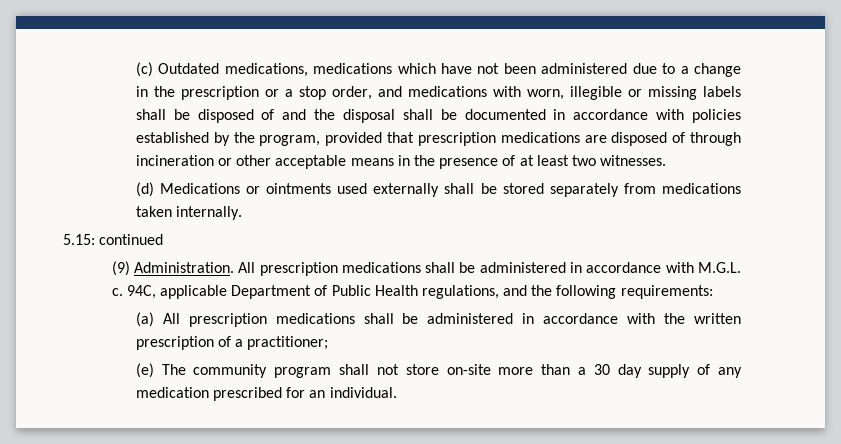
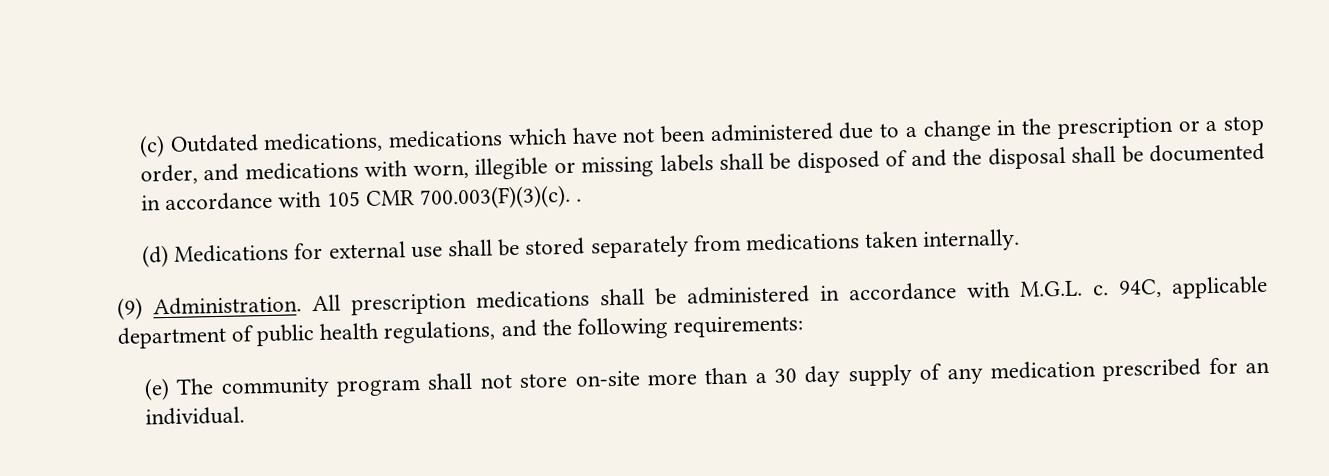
[692,109,741,123] [135,132,741,146] [135,155,667,169] [135,182,440,197] policies established by the program, provided that prescription medications are disposed of through incineration or other acceptable means in the presence of at least two witnesses. // (d) Medications or ointments used externally -> [326,184,583,210] [141,241,443,268] 105 CMR 700.003(F)(3)(c). . // (d) Medications for external use
[63,234,164,245] // 5.15: continued -> (1021, 240) none
[231,285,418,299] Department of Public Health -> [116,322,380,350] department of public health
[135,312,741,327] [135,336,329,350] // (a) All prescription medications shall be administered in accordance with the written prescription of a practitioner; -> (804, 326) none

